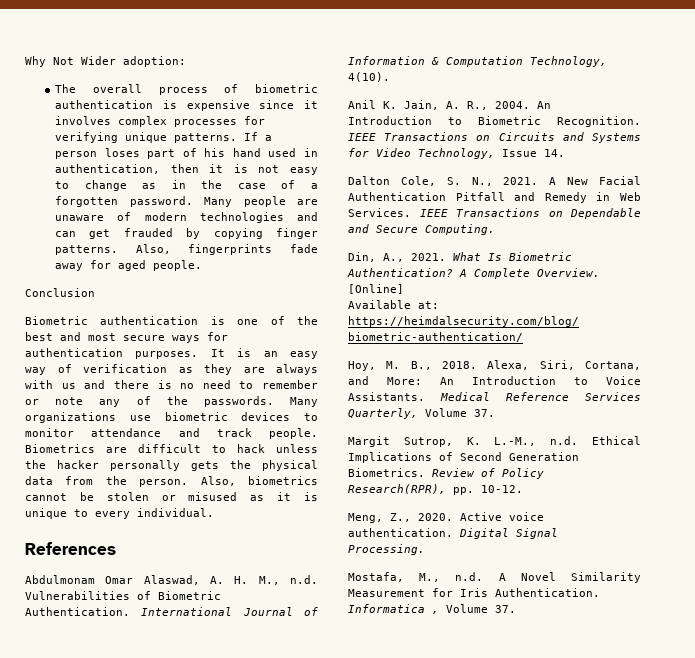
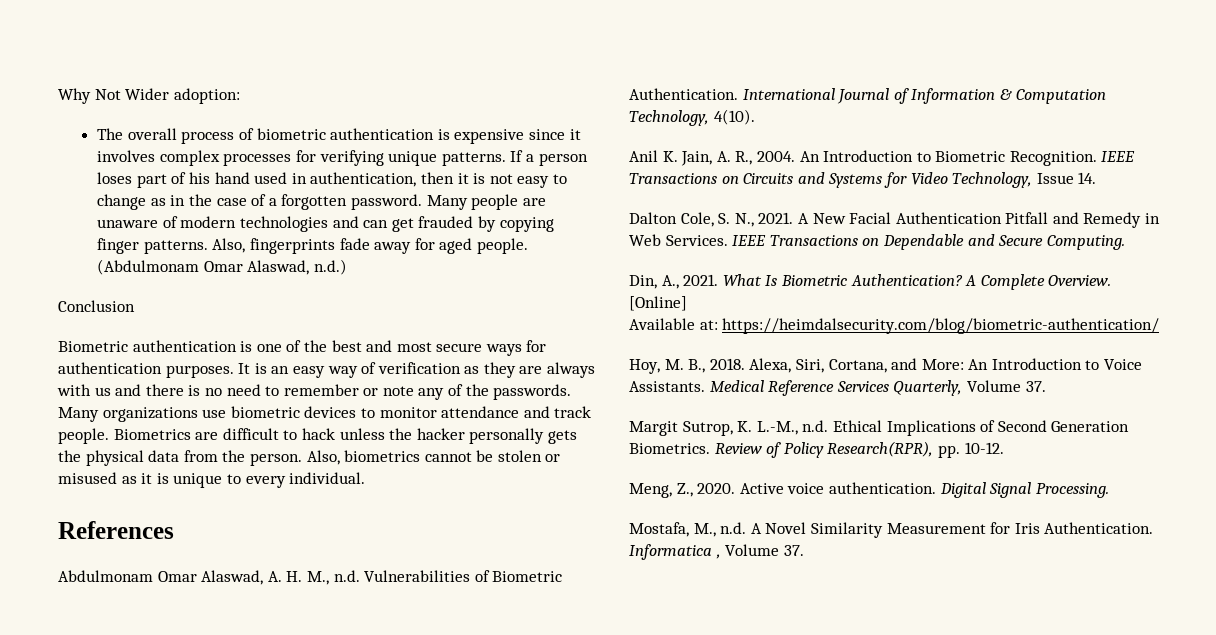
(203, 265) none -> [97,259,348,275] (Abdulmonam Omar Alaswad, n.d.)

